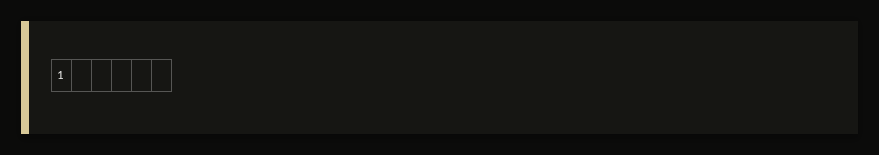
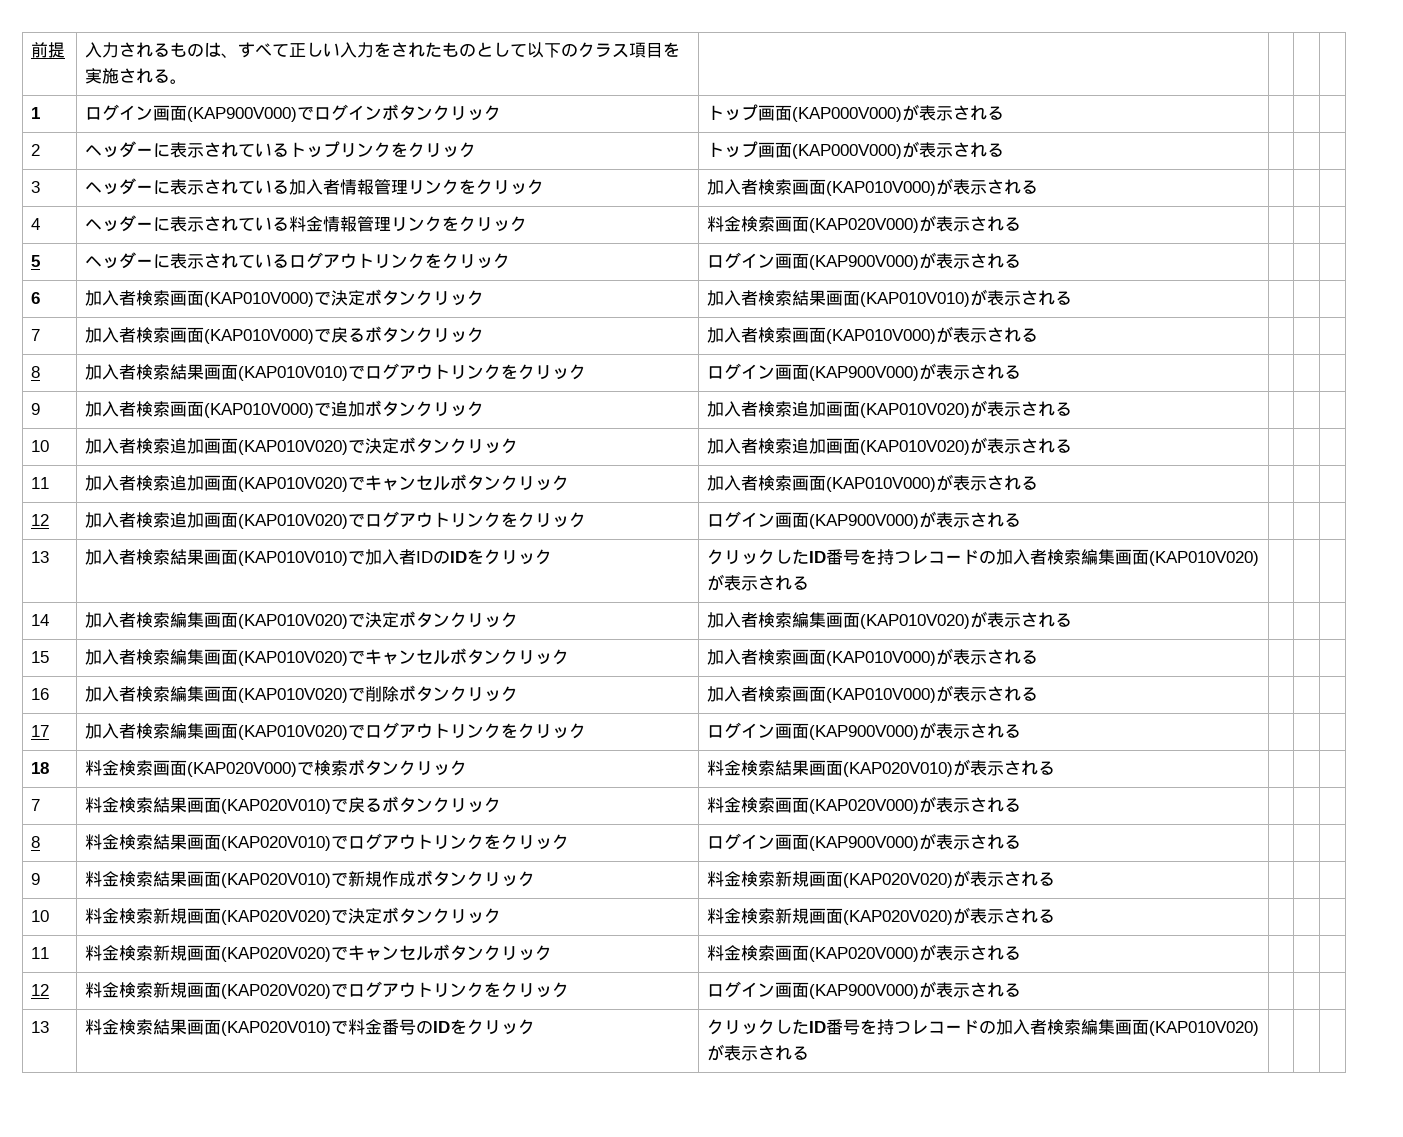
[57,71,65,79] 1 | | -> [30,42,65,58] [84,42,680,58] [84,68,187,84] [30,107,40,119] [84,104,501,122] [706,104,1004,122] [30,144,40,156] [84,141,476,158] [706,141,1004,159] [30,181,40,193] [84,178,544,195] [706,178,1038,196] [30,218,40,230] [84,215,527,232] [706,215,1021,233] [30,255,40,267] [84,252,510,269] [706,252,1021,270] [30,292,40,304] [84,289,484,307] [706,289,1072,307] [30,329,40,341] [84,326,484,344] [706,326,1038,344] [30,366,40,378] [84,363,586,381] [706,363,1021,381] [30,403,40,415] [84,400,484,418] [706,400,1072,418] [30,440,49,452] [84,437,518,455] [706,437,1072,455] [30,477,49,489] [84,474,569,492] [706,474,1038,492] [30,514,49,526] [84,511,586,529] [706,511,1021,529] [30,551,49,563] [84,549,552,566] [706,549,1259,566] [706,574,809,591] [30,614,49,626] [84,611,518,629] [706,611,1072,629] [30,651,49,663] [84,648,569,666] [706,648,1038,666] [30,688,49,700] [84,685,518,703] [706,685,1038,703] [30,725,49,737] [84,722,586,740] [706,722,1021,740] [30,762,49,774] [84,759,467,777] [706,759,1055,777] [30,799,40,811] [84,796,501,814] [706,796,1021,814] [30,836,40,848] [84,833,569,851] [706,833,1021,851] [30,873,40,885] [84,870,535,888] [706,870,1055,888] [30,910,49,922] [84,907,501,925] [706,907,1055,925] [30,947,49,959] [84,944,552,962] [706,944,1021,962] [30,984,49,996] [84,981,569,999] [706,981,1021,999] [30,1021,49,1033] [84,1019,535,1036] [706,1019,1259,1036] [706,1044,809,1061] 前提 | 入力されるものは、すべて正しい入力をされたものとして以下のクラス項目を実施される。 | | | | // 1 | ログイン画面(KAP900V000)でログインボタンクリック | トップ画面(KAP000V000)が表示される | | | // 2 | ヘッダーに表示されているトップリンクをクリック | トップ画面(KAP000V000)が表示される | | | // 3 | ヘッダーに表示されている加入者情報管理リンクをクリック | 加入者検索画面(KAP010V000)が表示される | | | // 4 | ヘッダーに表示されている料金情報管理リンクをクリック | 料金検索画面(KAP020V000)が表示される | | | // 5 | ヘッダーに表示されているログアウトリンクをクリック | ログイン画面(KAP900V000)が表示される | | | // 6 | 加入者検索画面(KAP010V000)で決定ボタンクリック | 加入者検索結果画面(KAP010V010)が表示される | | | // 7 | 加入者検索画面(KAP010V000)で戻るボタンクリック | 加入者検索画面(KAP010V000)が表示される | | | // 8 | 加入者検索結果画面(KAP010V010)でログアウトリンクをクリック | ログイン画面(KAP900V000)が表示される | | | // 9 | 加入者検索画面(KAP010V000)で追加ボタンクリック | 加入者検索追加画面(KAP010V020)が表示される | | | // 10 | 加入者検索追加画面(KAP010V020)で決定ボタンクリック | 加入者検索追加画面(KAP010V020)が表示される | | | // 11 | 加入者検索追加画面(KAP010V020)でキャンセルボタンクリック | 加入者検索画面(KAP010V000)が表示される | | | // 12 | 加入者検索追加画面(KAP010V020)でログアウトリンクをクリック | ログイン画面(KAP900V000)が表示される | | | // 13 | 加入者検索結果画面(KAP010V010)で加入者IDのIDをクリック | クリックしたID番号を持つレコードの加入者検索編集画面(KAP010V020)が表示される | | | // 14 | 加入者検索編集画面(KAP010V020)で決定ボタンクリック | 加入者検索編集画面(KAP010V020)が表示される | | | // 15 | 加入者検索編集画面(KAP010V020)でキャンセルボタンクリック | 加入者検索画面(KAP010V000)が表示される | | | // 16 | 加入者検索編集画面(KAP010V020)で削除ボタンクリック | 加入者検索画面(KAP010V000)が表示される | | | // 17 | 加入者検索編集画面(KAP010V020)でログアウトリンクをクリック | ログイン画面(KAP900V000)が表示される | | | // 18 | 料金検索画面(KAP020V000)で検索ボタンクリック | 料金検索結果画面(KAP020V010)が表示される | | | // 7 | 料金検索結果画面(KAP020V010)で戻るボタンクリック | 料金検索画面(KAP020V000)が表示される | | | // 8 | 料金検索結果画面(KAP020V010)でログアウトリンクをクリック | ログイン画面(KAP900V000)が表示される | | | // 9 | 料金検索結果画面(KAP020V010)で新規作成ボタンクリック | 料金検索新規画面(KAP020V020)が表示される | | | // 10 | 料金検索新規画面(KAP020V020)で決定ボタンクリック | 料金検索新規画面(KAP020V020)が表示される | | | // 11 | 料金検索新規画面(KAP020V020)でキャンセルボタンクリック | 料金検索画面(KAP020V000)が表示される | | | // 12 | 料金検索新規画面(KAP020V020)でログアウトリンクをクリック | ログイン画面(KAP900V000)が表示される | | | // 13 | 料金検索結果画面(KAP020V010)で料金番号のIDをクリック | クリックしたID番号を持つレコードの加入者検索編集画面(KAP010V020)が表示される

